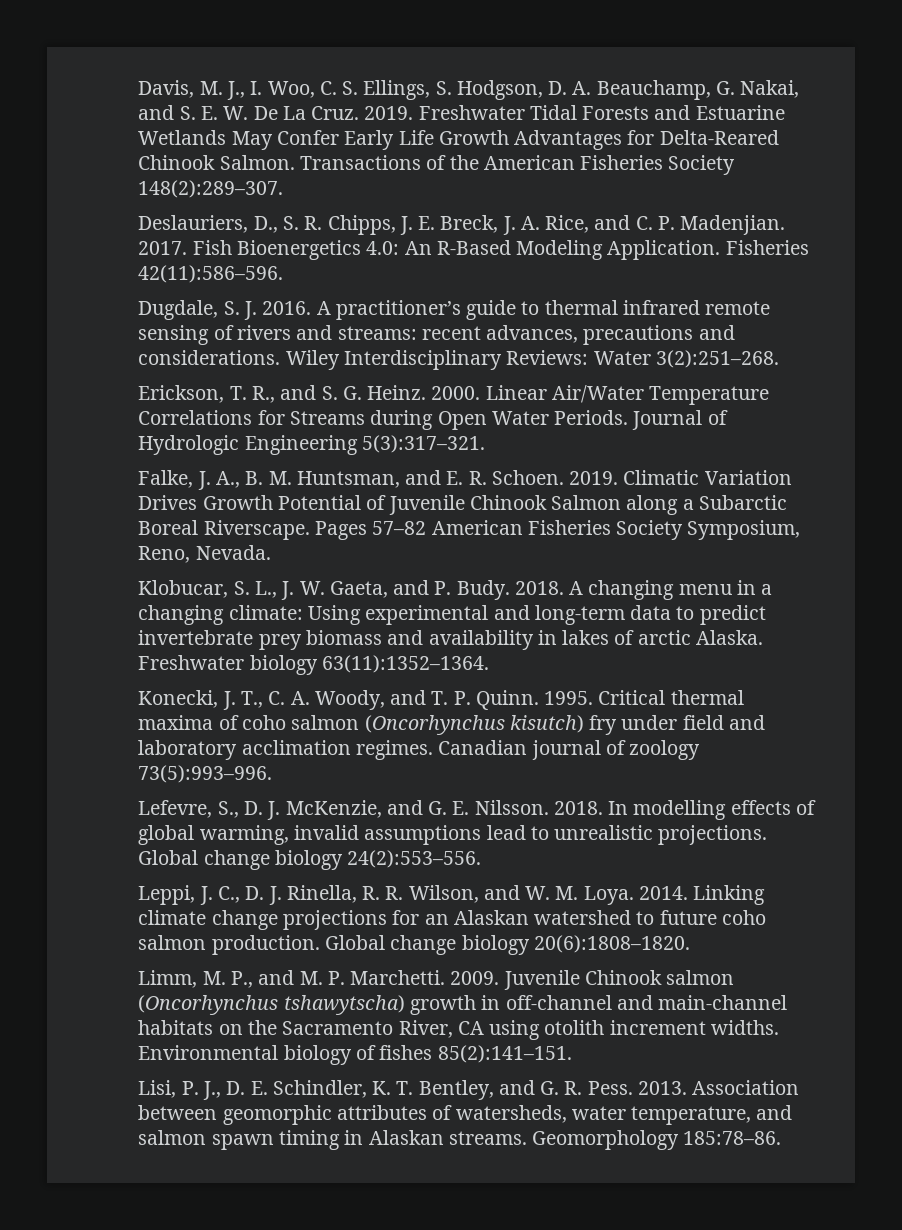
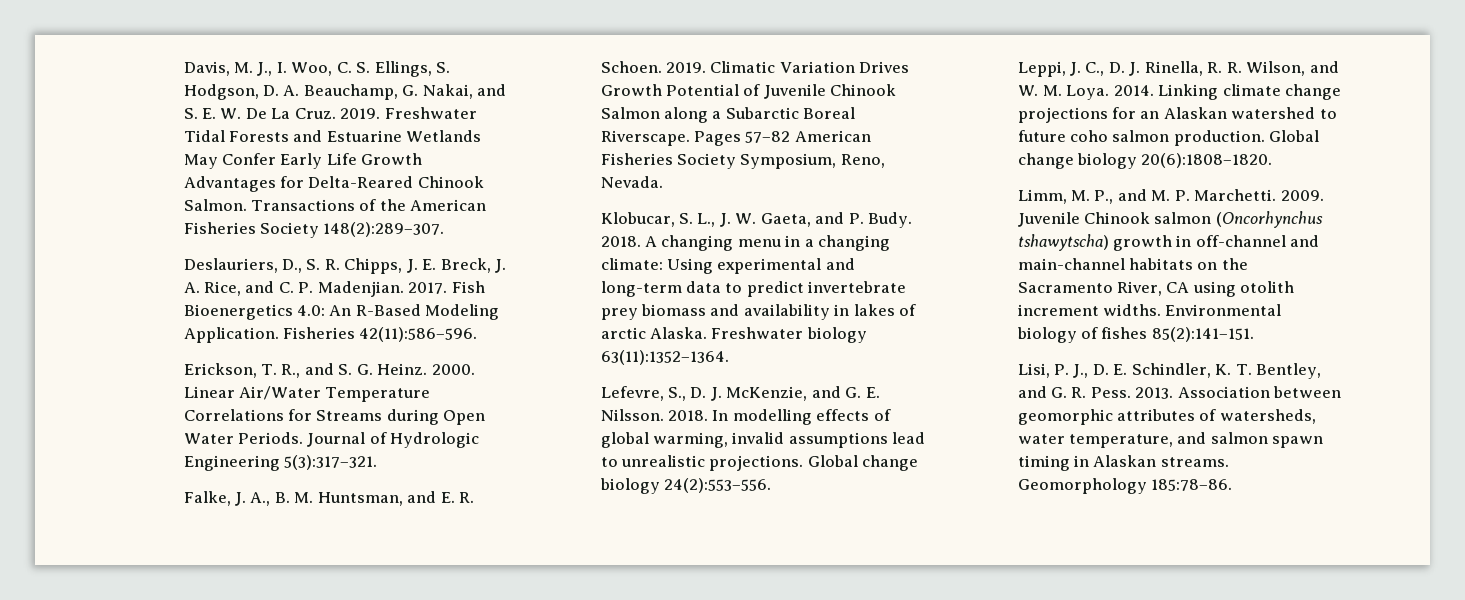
[138,300,771,320] [138,325,735,345] [138,350,779,370] // Dugdale, S. J. 2016. A practitioner’s guide to thermal infrared remote sensing of rivers and streams: recent advances, precautions and considerations. Wiley Interdisciplinary Reviews: Water 3(2):251–268. -> (478, 334) none
[138,690,744,710] [138,715,765,735] [138,740,701,760] [138,765,273,783] // Konecki, J. T., C. A. Woody, and T. P. Quinn. 1995. Critical thermal maxima of coho salmon (Oncorhynchus kisutch) fry under field and laboratory acclimation regimes. Canadian journal of zoology 73(5):993–996. -> (729, 357) none

